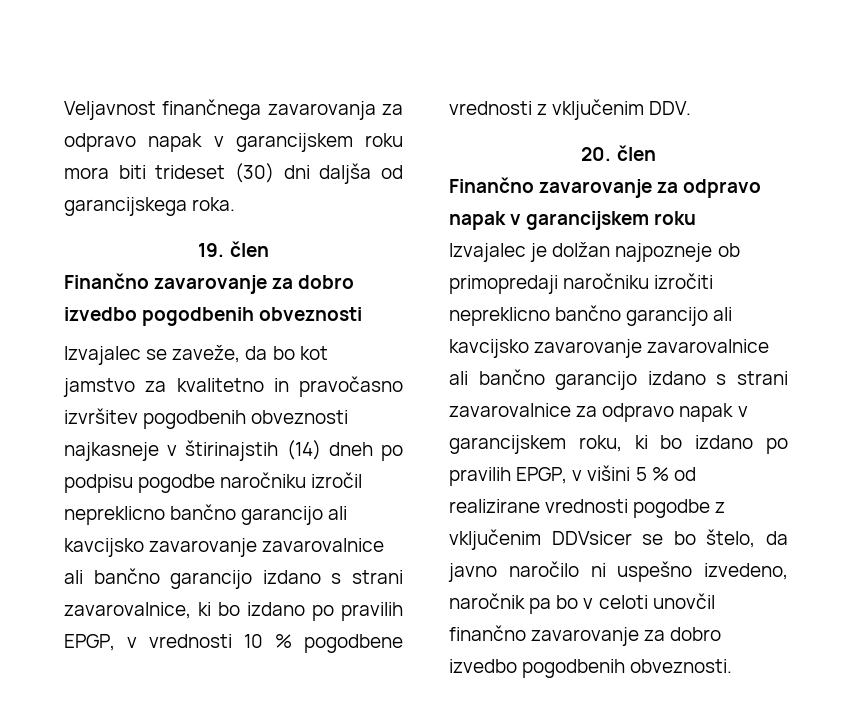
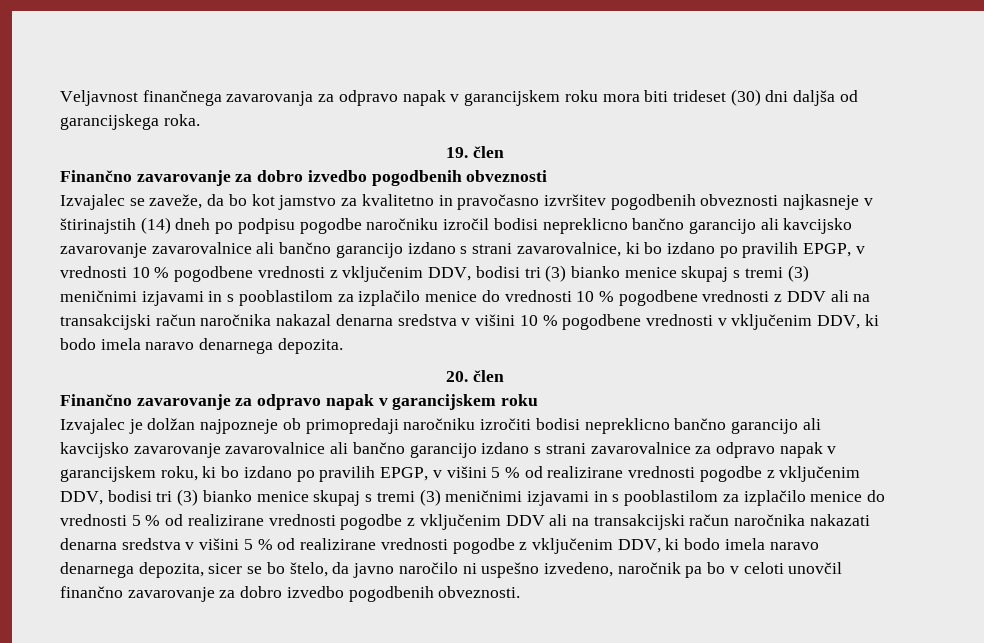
(363, 480) none -> [493,218,538,230] bodisi
[649,101,692,115] DDV. -> [428,265,809,282] [60,290,871,306] [60,314,879,330] [60,338,343,354] DDV, bodisi tri (3) bianko menice skupaj s tremi (3) meničnimi izjavami in s pooblastilom za izplačilo menice do vrednosti 10 % pogodbene vrednosti z DDV ali na transakcijski račun naročnika nakazal denarna sredstva v višini 10 % pogodbene vrednosti v vključenim DDV, ki bodo imela naravo denarnega depozita.
(714, 281) none -> [535,418,580,430] bodisi
[551,531,632,545] DDVsicer -> [60,489,886,506] [60,514,870,530] [60,538,819,554] [60,562,243,578] DDV, bodisi tri (3) bianko menice skupaj s tremi (3) meničnimi izjavami in s pooblastilom za izplačilo menice do vrednosti 5 % od realizirane vrednosti pogodbe z vključenim DDV ali na transakcijski račun naročnika nakazati denarna sredstva v višini 5 % od realizirane vrednosti pogodbe z vključenim DDV, ki bodo imela naravo denarnega depozita, sicer

